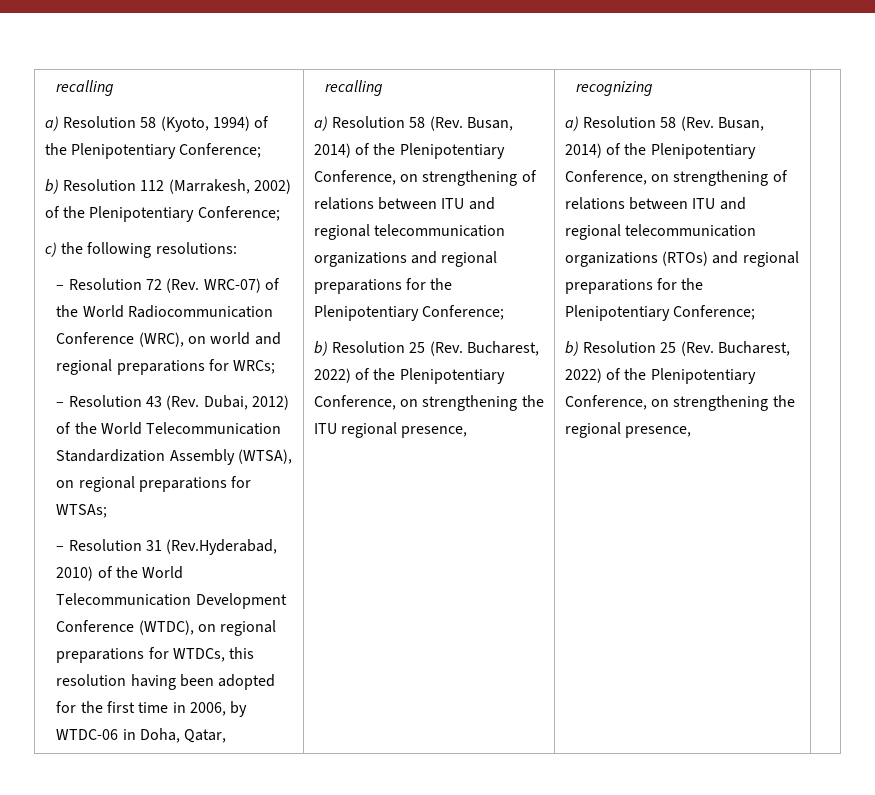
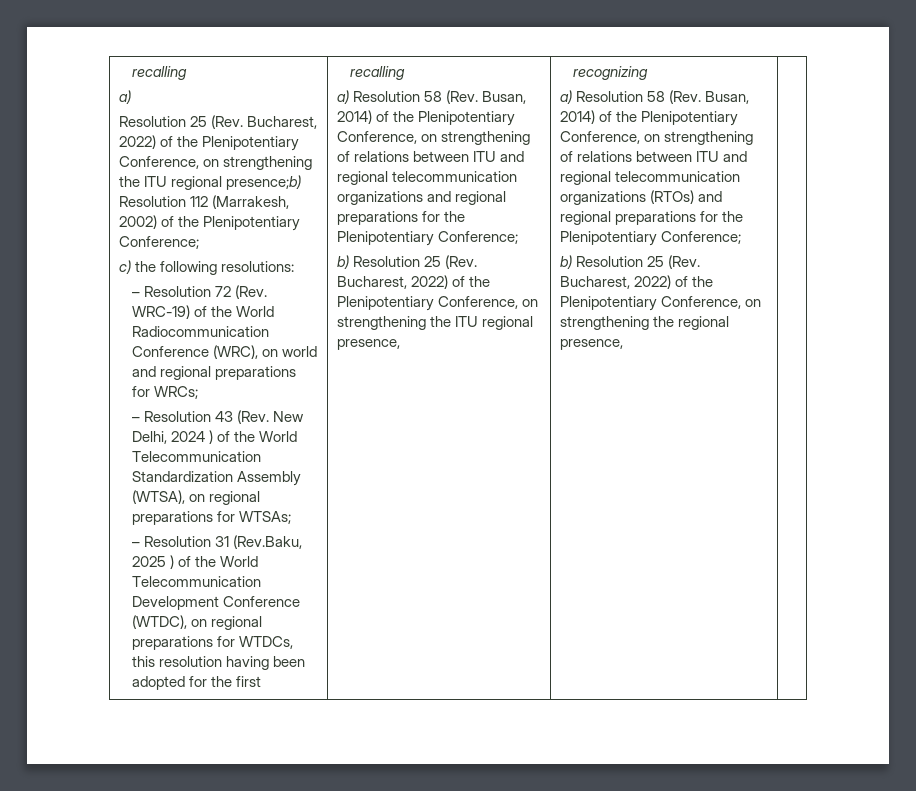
[56,80,115,96] [44,116,270,132] [44,143,262,159] [44,179,59,194] recalling // a) Resolution 58 (Kyoto, 1994) of the Plenipotentiary Conference; // b) -> [131,66,187,80] [119,90,132,104] [119,115,318,129] [119,135,300,151] [119,156,313,170] [119,175,302,190] recalling // a) // Resolution 25 (Rev. Bucharest, 2022) of the Plenipotentiary Conference, on strengthening the ITU regional presence;b)
[203,278,261,293] WRC-07) -> [131,305,190,319] WRC-19)
[203,395,289,410] Dubai, 2012) -> [273,411,305,422] [131,430,214,444] New Delhi, 2024 )
[166,539,278,555] [56,566,94,581] (Rev.Hyderabad, 2010) -> [233,535,303,549] [131,555,174,569] (Rev.Baku, 2025 )
[138,701,248,717] [56,728,227,743] time in 2006, by WTDC-06 in Doha, Qatar, -> (262, 681) none

